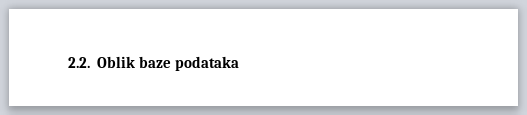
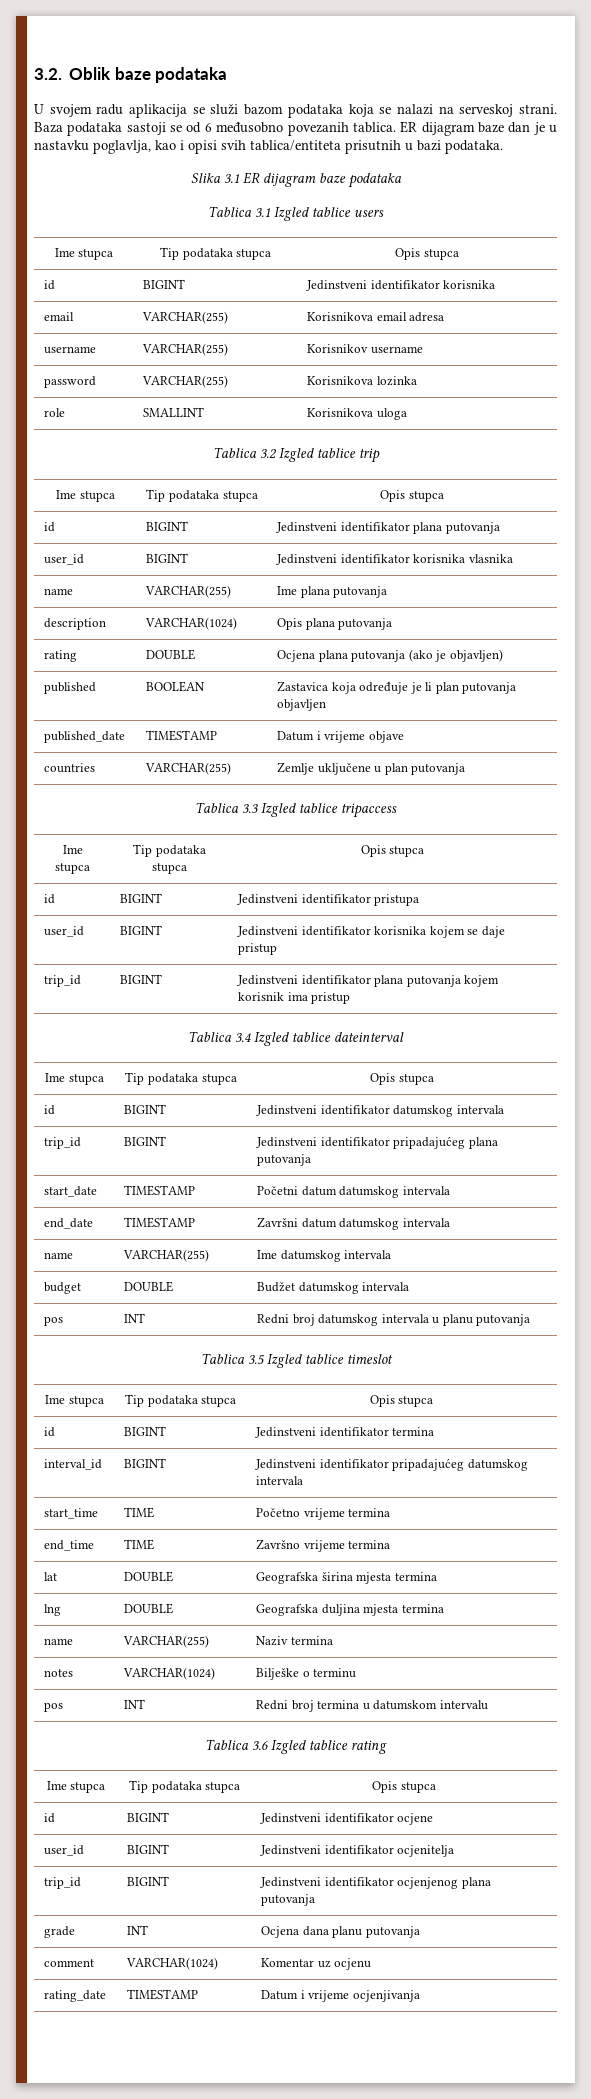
[68,57,90,68] 2.2. -> [34,68,62,80] 3.2.
(239, 63) none -> [34,104,557,118] [34,121,557,136] [34,140,503,154] [190,172,402,188] [208,206,384,221] [54,248,114,260] [159,247,272,260] [395,248,459,260] [44,280,56,290] [143,279,186,289] [306,280,496,291] [44,312,75,321] [142,311,229,324] [307,312,445,322] [44,346,97,354] [142,343,229,356] [307,344,423,354] [44,376,97,388] [142,375,229,388] [307,376,417,386] [44,408,66,417] [143,407,205,417] [307,408,407,420] [212,447,380,463] [56,490,115,502] [146,489,258,502] [380,490,444,502] [44,522,56,532] [146,521,189,531] [276,522,500,534] [44,554,85,565] [146,553,189,563] [276,554,513,565] [44,588,74,595] [145,585,232,598] [277,586,388,598] [44,618,107,630] [145,617,238,630] [277,618,393,630] [44,650,78,662] [146,649,196,660] [277,649,503,662] [44,682,97,694] [146,681,206,692] [277,681,517,694] [277,699,327,711] [44,731,126,743] [146,730,218,741] [277,731,404,743] [44,763,96,773] [145,762,232,775] [277,762,466,775] [195,802,397,818] [62,845,83,854] [55,863,90,874] [133,844,206,857] [152,863,187,874] [360,845,425,857] [44,894,56,904] [120,893,163,903] [237,894,420,906] [44,926,85,937] [120,925,163,935] [237,926,505,938] [238,943,278,955] [44,975,82,987] [120,974,163,984] [237,975,500,987] [238,992,351,1004] [188,1031,404,1046] [45,1073,104,1085] [125,1072,237,1085] [370,1073,434,1085] [44,1105,56,1115] [124,1104,167,1114] [256,1105,504,1117] [44,1137,82,1149] [124,1136,167,1146] [256,1136,498,1149] [257,1154,312,1166] [44,1186,98,1197] [124,1185,196,1196] [257,1186,450,1198] [44,1218,94,1229] [124,1217,196,1228] [257,1217,450,1230] [44,1252,74,1259] [123,1249,210,1262] [257,1250,392,1262] [44,1282,82,1294] [124,1281,174,1292] [257,1282,410,1294] [44,1316,64,1326] [124,1313,146,1323] [257,1314,531,1326] [200,1353,393,1368] [45,1395,104,1407] [124,1394,237,1407] [369,1395,434,1407] [44,1427,56,1437] [124,1426,167,1436] [255,1427,435,1438] [44,1459,103,1470] [124,1458,167,1468] [255,1458,528,1471] [256,1476,304,1485] [44,1508,99,1519] [124,1507,155,1518] [256,1508,391,1520] [44,1540,95,1551] [124,1539,155,1550] [256,1539,391,1552] [44,1572,58,1581] [124,1571,174,1582] [256,1572,437,1584] [44,1604,62,1616] [124,1603,174,1614] [256,1604,444,1616] [44,1638,74,1645] [123,1635,210,1648] [256,1636,333,1646] [44,1669,74,1677] [123,1667,216,1680] [256,1668,357,1680] [44,1702,64,1712] [124,1699,146,1709] [256,1700,488,1712] [205,1739,387,1754] [46,1781,106,1793] [128,1780,241,1793] [372,1781,436,1793] [44,1813,56,1823] [127,1812,170,1822] [260,1813,434,1825] [44,1845,85,1856] [127,1844,170,1854] [260,1845,455,1857] [44,1877,82,1889] [127,1876,170,1886] [260,1877,491,1889] [261,1894,316,1906] [44,1926,76,1938] [127,1925,149,1935] [261,1926,420,1938] [44,1959,95,1967] [126,1957,219,1970] [261,1958,372,1970] [44,1990,107,2002] [127,1989,199,2000] [261,1990,420,2002] // U svojem radu aplikacija se služi bazom podataka koja se nalazi na serveskoj strani. Baza podataka sastoji se od 6 međusobno povezanih tablica. ER dijagram baze dan je u nastavku poglavlja, kao i opisi svih tablica/entiteta prisutnih u bazi podataka. // Slika 3.1 ER dijagram baze podataka // Tablica 3.1 Izgled tablice users // Ime stupca | Tip podataka stupca | Opis stupca // id | BIGINT | Jedinstveni identifikator korisnika // email | VARCHAR(255) | Korisnikova email adresa // username | VARCHAR(255) | Korisnikov username // password | VARCHAR(255) | Korisnikova lozinka // role | SMALLINT | Korisnikova uloga // Tablica 3.2 Izgled tablice trip // Ime stupca | Tip podataka stupca | Opis stupca // id | BIGINT | Jedinstveni identifikator plana putovanja // user_id | BIGINT | Jedinstveni identifikator korisnika vlasnika // name | VARCHAR(255) | Ime plana putovanja // description | VARCHAR(1024) | Opis plana putovanja // rating | DOUBLE | Ocjena plana putovanja (ako je objavljen) // published | BOOLEAN | Zastavica koja određuje je li plan putovanja objavljen // published_date | TIMESTAMP | Datum i vrijeme objave // countries | VARCHAR(255) | Zemlje uključene u plan putovanja // Tablica 3.3 Izgled tablice tripaccess // Ime stupca | Tip podataka stupca | Opis stupca // id | BIGINT | Jedinstveni identifikator pristupa // user_id | BIGINT | Jedinstveni identifikator korisnika kojem se daje pristup // trip_id | BIGINT | Jedinstveni identifikator plana putovanja kojem korisnik ima pristup // Tablica 3.4 Izgled tablice dateinterval // Ime stupca | Tip podataka stupca | Opis stupca // id | BIGINT | Jedinstveni identifikator datumskog intervala // trip_id | BIGINT | Jedinstveni identifikator pripadajućeg plana putovanja // start_date | TIMESTAMP | Početni datum datumskog intervala // end_date | TIMESTAMP | Završni datum datumskog intervala // name | VARCHAR(255) | Ime datumskog intervala // budget | DOUBLE | Budžet datumskog intervala // pos | INT | Redni broj datumskog intervala u planu putovanja // Tablica 3.5 Izgled tablice timeslot // Ime stupca | Tip podataka stupca | Opis stupca // id | BIGINT | Jedinstveni identifikator termina // interval_id | BIGINT | Jedinstveni identifikator pripadajućeg datumskog intervala // start_time | TIME | Početno vrijeme termina // end_time | TIME | Završno vrijeme termina // lat | DOUBLE | Geografska širina mjesta termina // lng | DOUBLE | Geografska duljina mjesta termina // name | VARCHAR(255) | Naziv termina // notes | VARCHAR(1024) | Bilješke o terminu // pos | INT | Redni broj termina u datumskom intervalu // Tablica 3.6 Izgled tablice rating // Ime stupca | Tip podataka stupca | Opis stupca // id | BIGINT | Jedinstveni identifikator ocjene // user_id | BIGINT | Jedinstveni identifikator ocjenitelja // trip_id | BIGINT | Jedinstveni identifikator ocjenjenog plana putovanja // grade | INT | Ocjena dana planu putovanja // comment | VARCHAR(1024) | Komentar uz ocjenu // rating_date | TIMESTAMP | Datum i vrijeme ocjenjivanja

